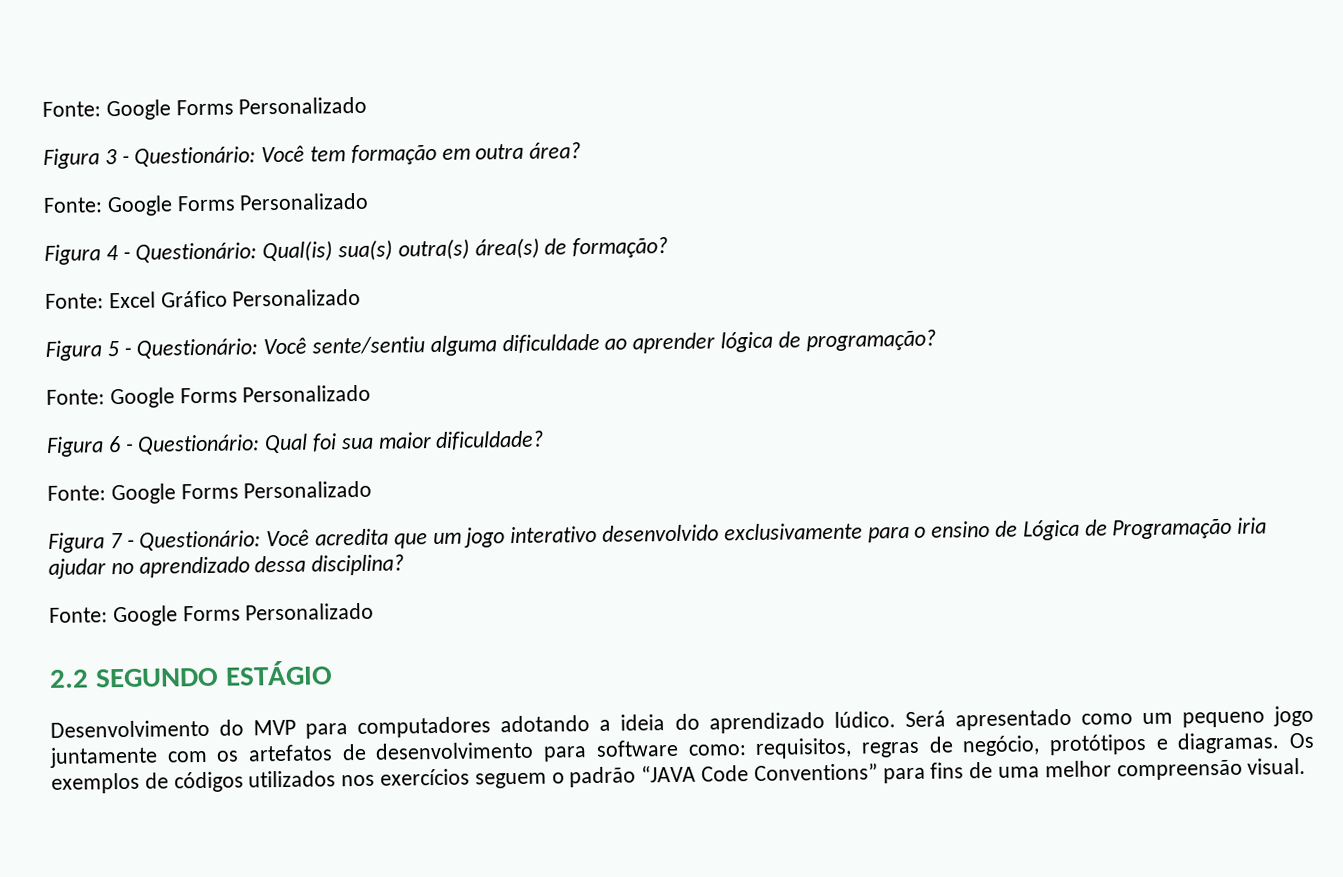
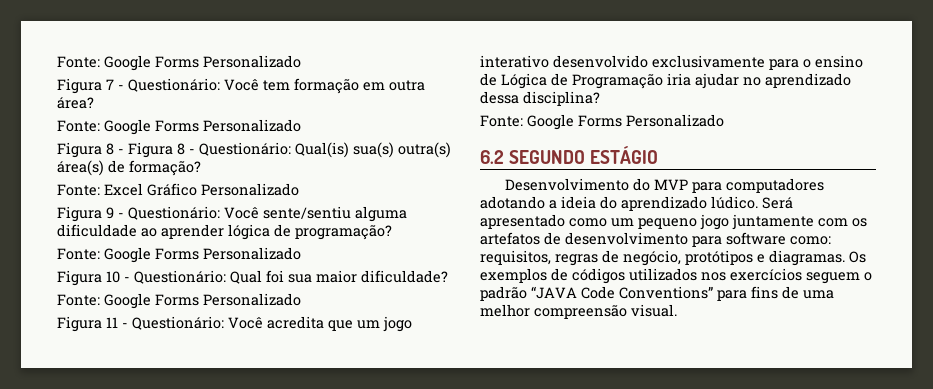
[42,96,368,121] [43,148,117,169] Fonte: Google Forms Personalizado // Figura 3 -> [57,55,301,71] [57,78,114,94] Fonte: Google Forms Personalizado // Figura 7
[105,245,119,261] 4 -> [106,142,185,158] 8 - Figura 8
[106,341,119,357] 5 -> [106,207,114,219] 9
[107,436,121,453] 6 -> [106,271,120,283] 10
[109,533,123,549] 7 -> [106,317,118,328] 11
[49,669,89,688] 2.2 -> [480,150,504,164] 6.2

